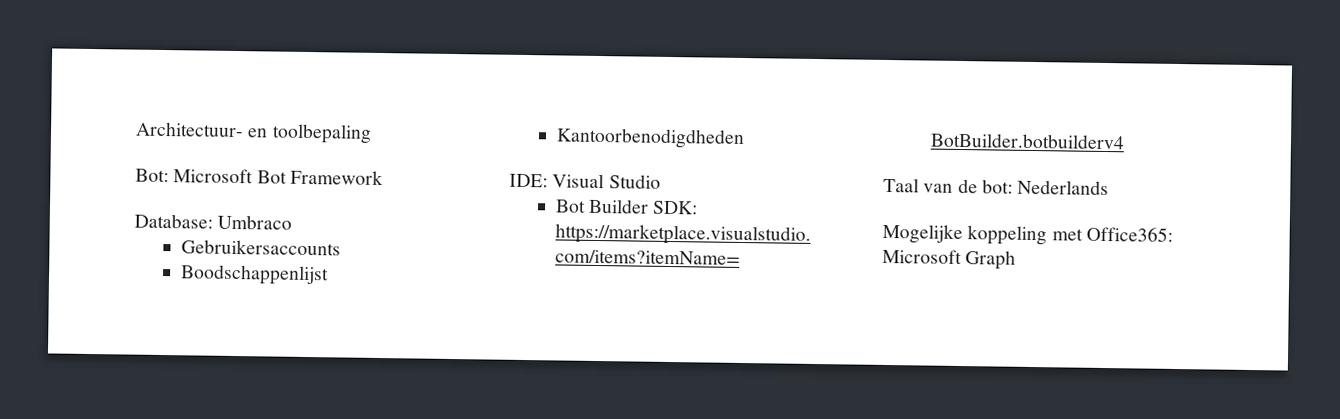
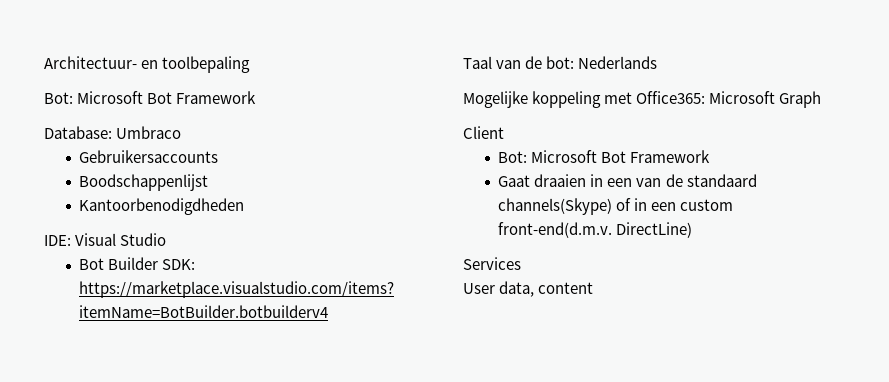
(1017, 260) none -> [463,126,504,139] [498,150,711,163] [498,174,757,187] [498,198,734,215] [498,222,693,238] [463,257,521,270] [463,281,594,297] // Client // Bot: Microsoft Bot Framework // Gaat draaien in een van de standaard channels(Skype) of in een custom front-end(d.m.v. DirectLine) // Services // User data, content

